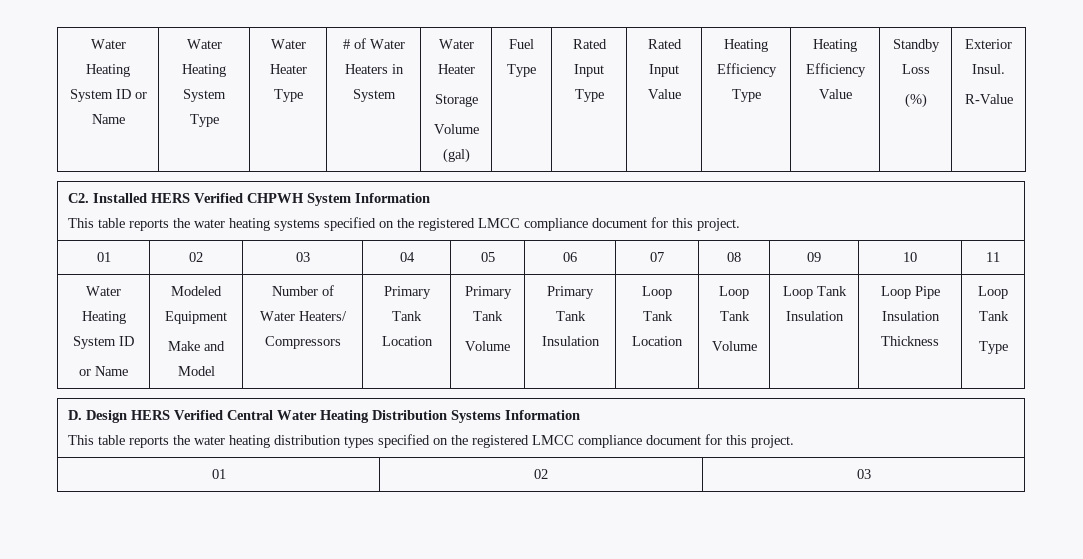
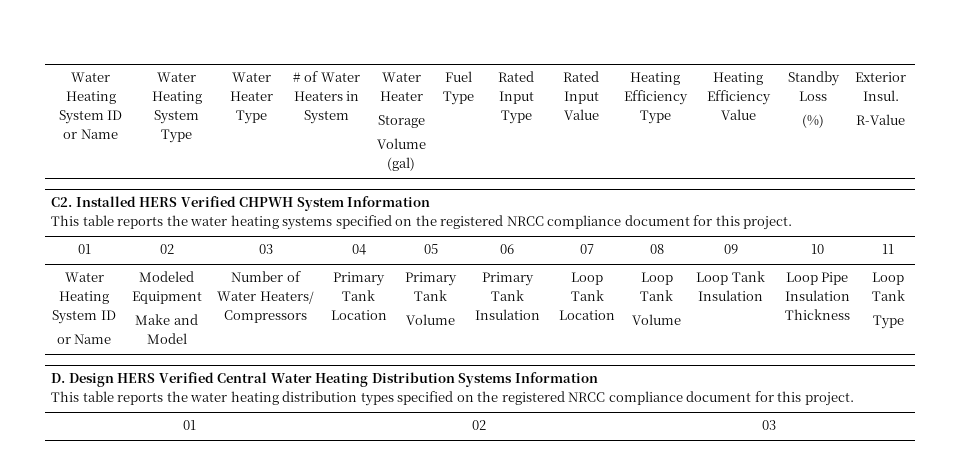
[477,218,520,228] LMCC -> [506,216,544,226] NRCC
[531,435,574,445] LMCC -> [568,392,606,402] NRCC

